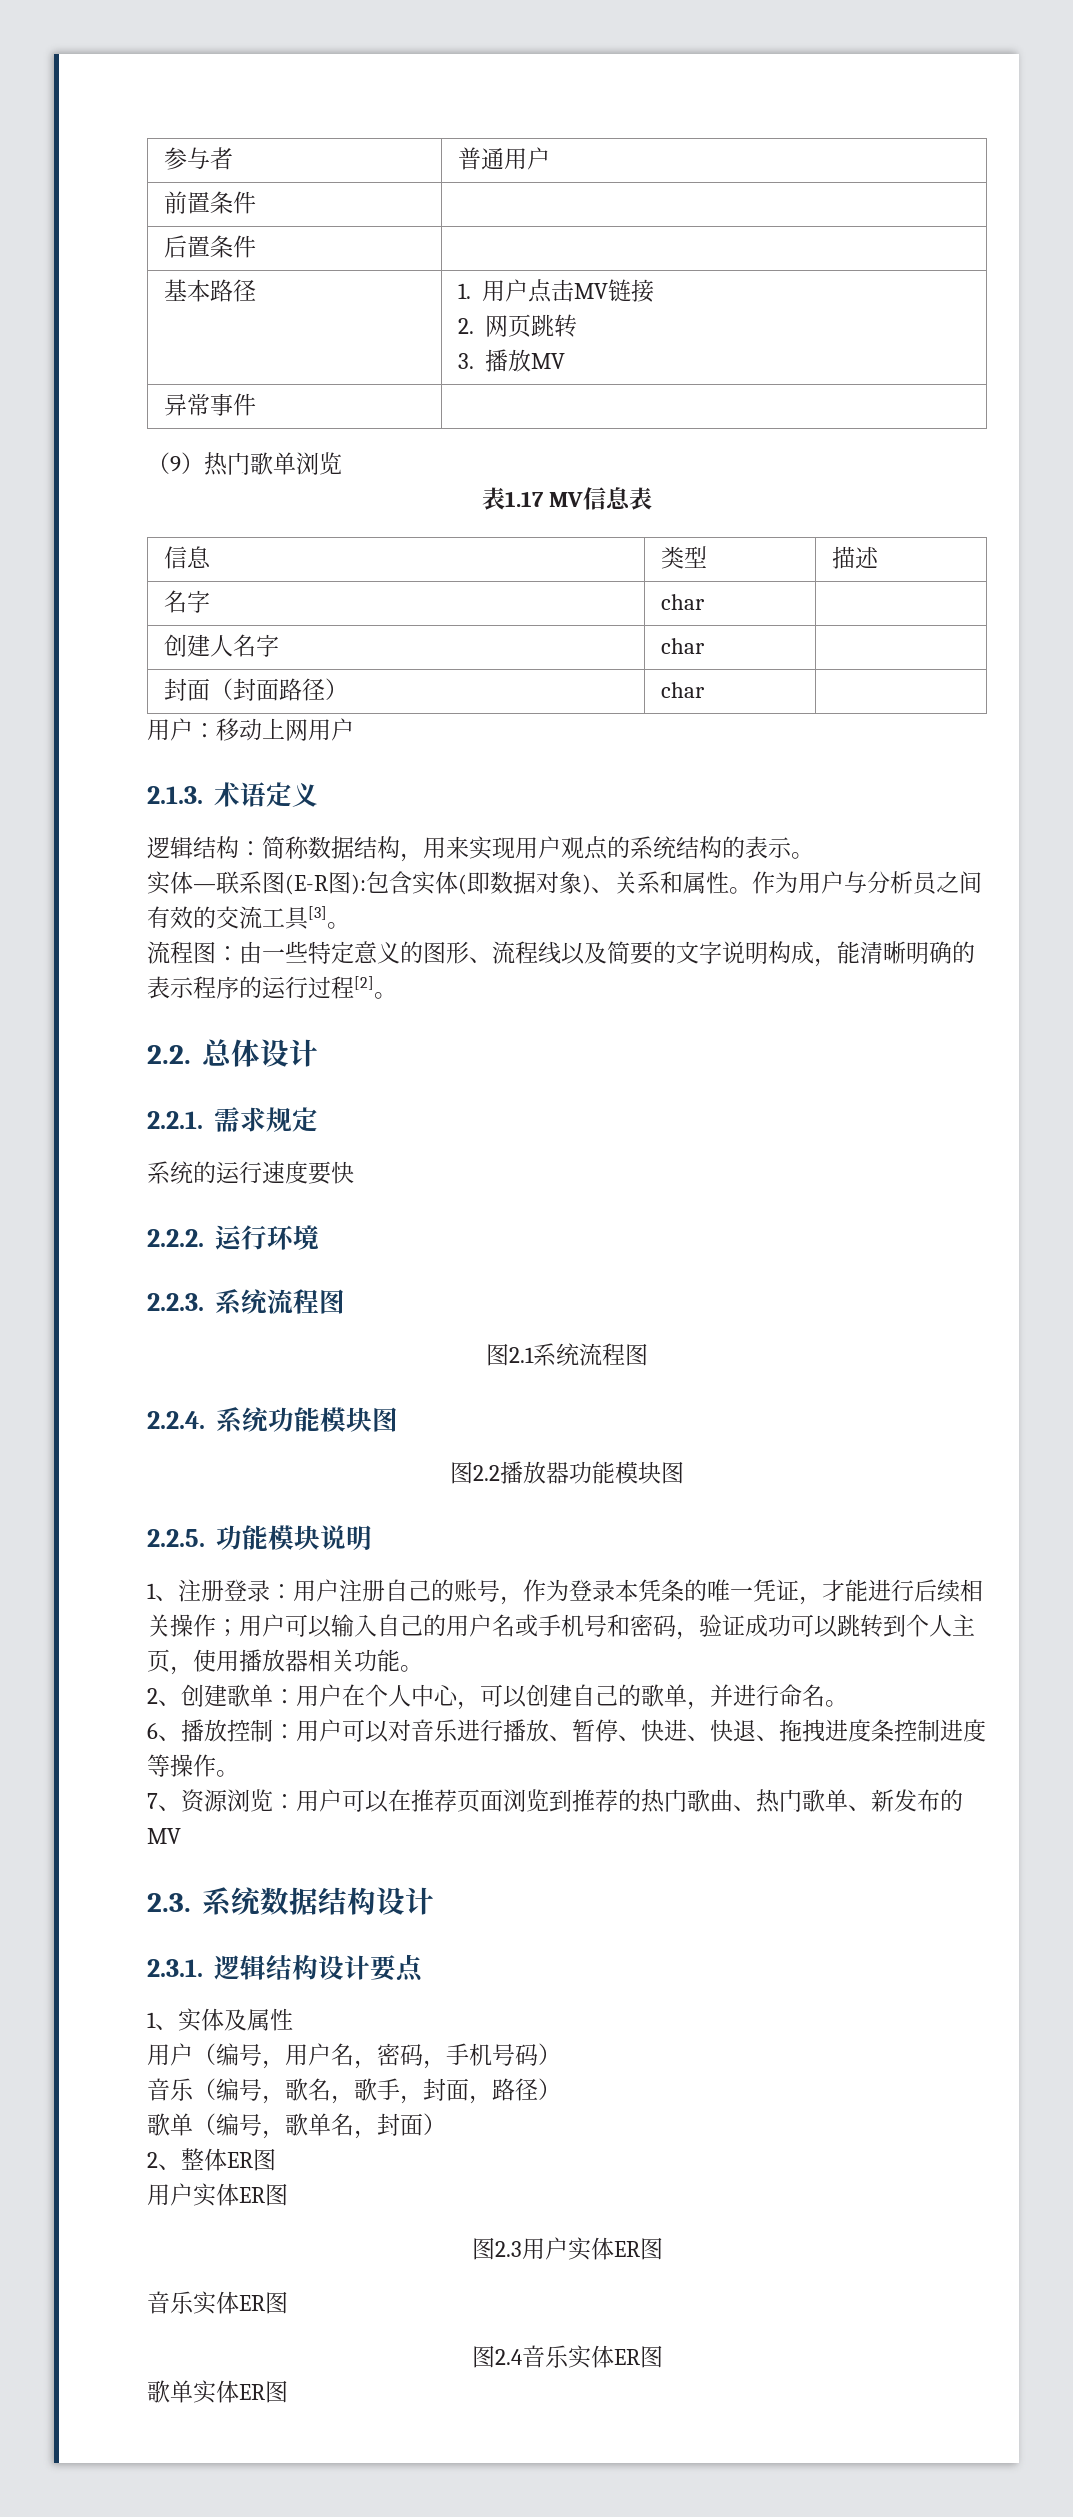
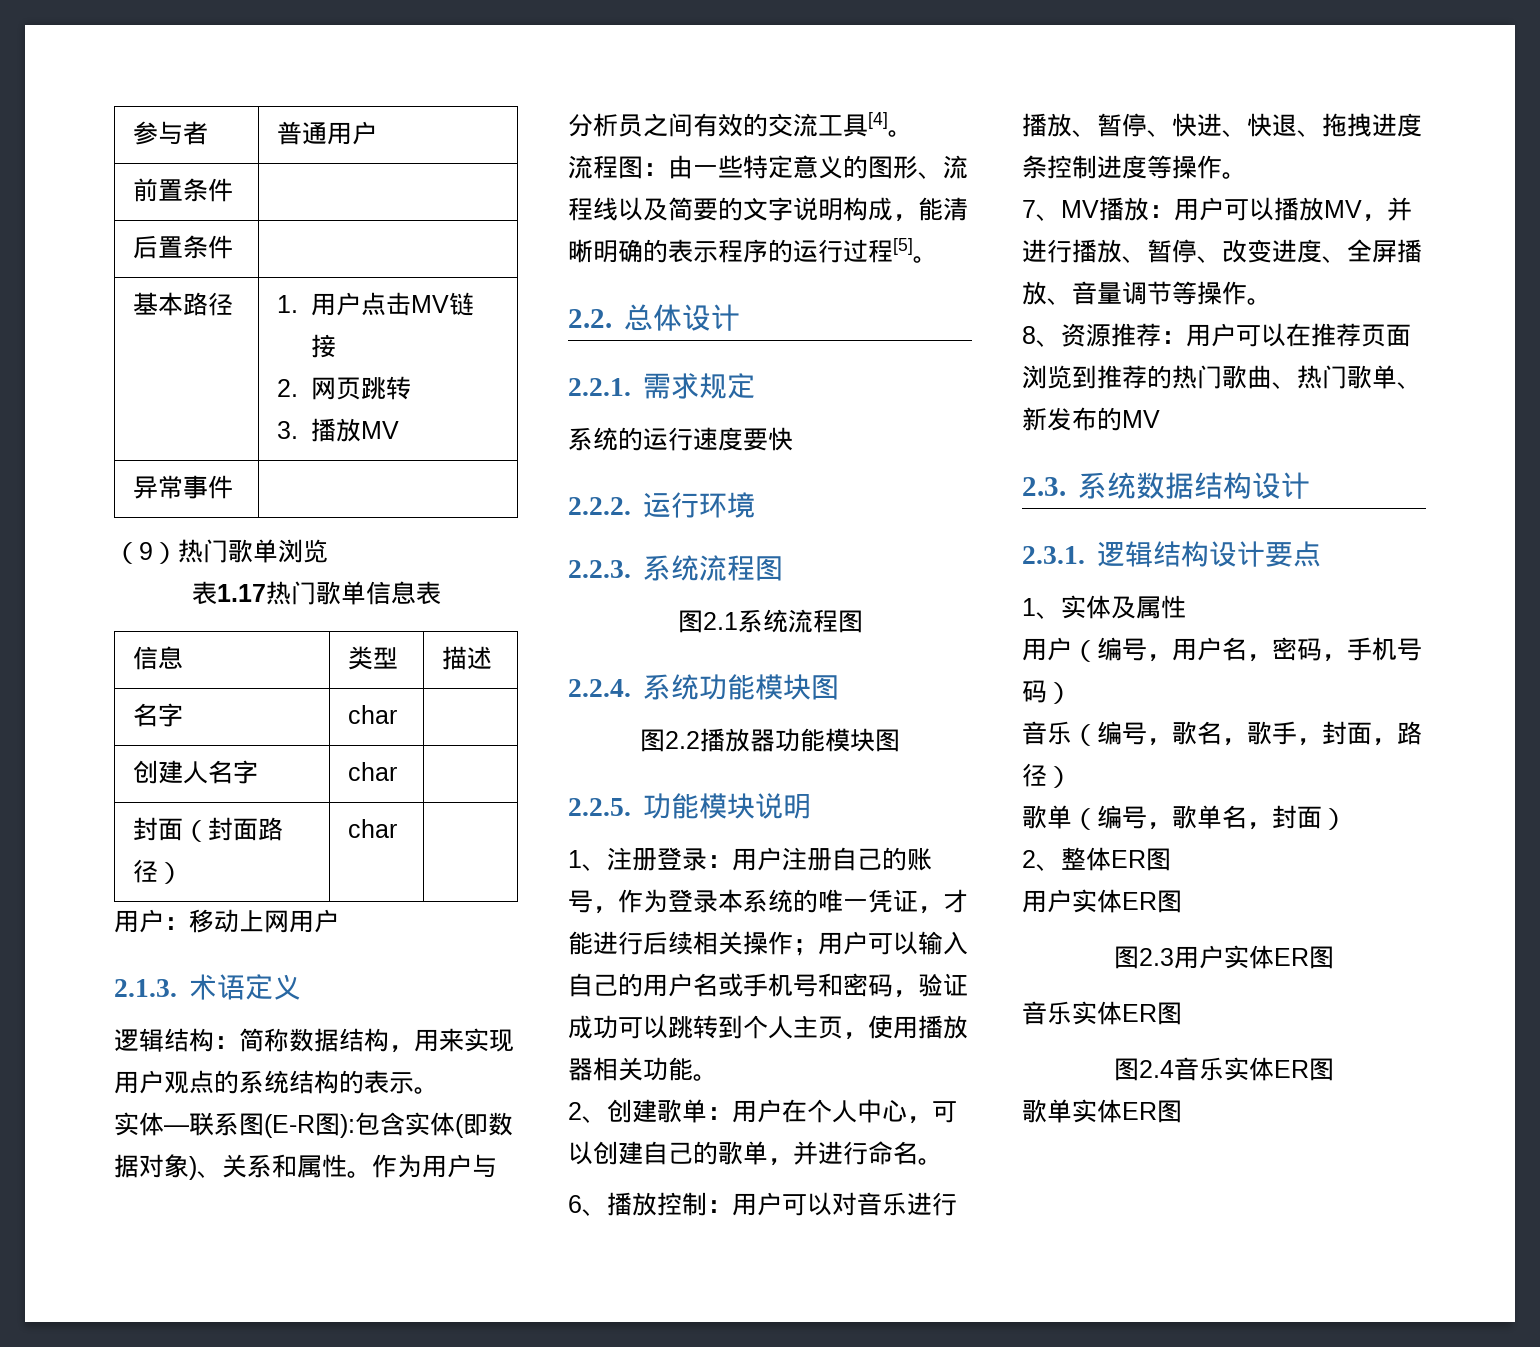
[549,492,584,507] MV -> [265,581,366,605] 热门歌单
[308,906,327,920] [3] -> [868,112,888,129] [4]
[354,976,374,990] [2] -> [893,238,913,255] [5]
[638,1579,684,1602] 凭条 -> [743,889,793,913] 系统
[181,1789,273,1813] 资源浏览 -> [1061,197,1412,222] [1022,239,1422,263] [1022,281,1272,305] [1022,323,1161,347] MV播放：用户可以播放MV，并进行播放、暂停、改变进度、全屏播放、音量调节等操作。 // 8、资源推荐

